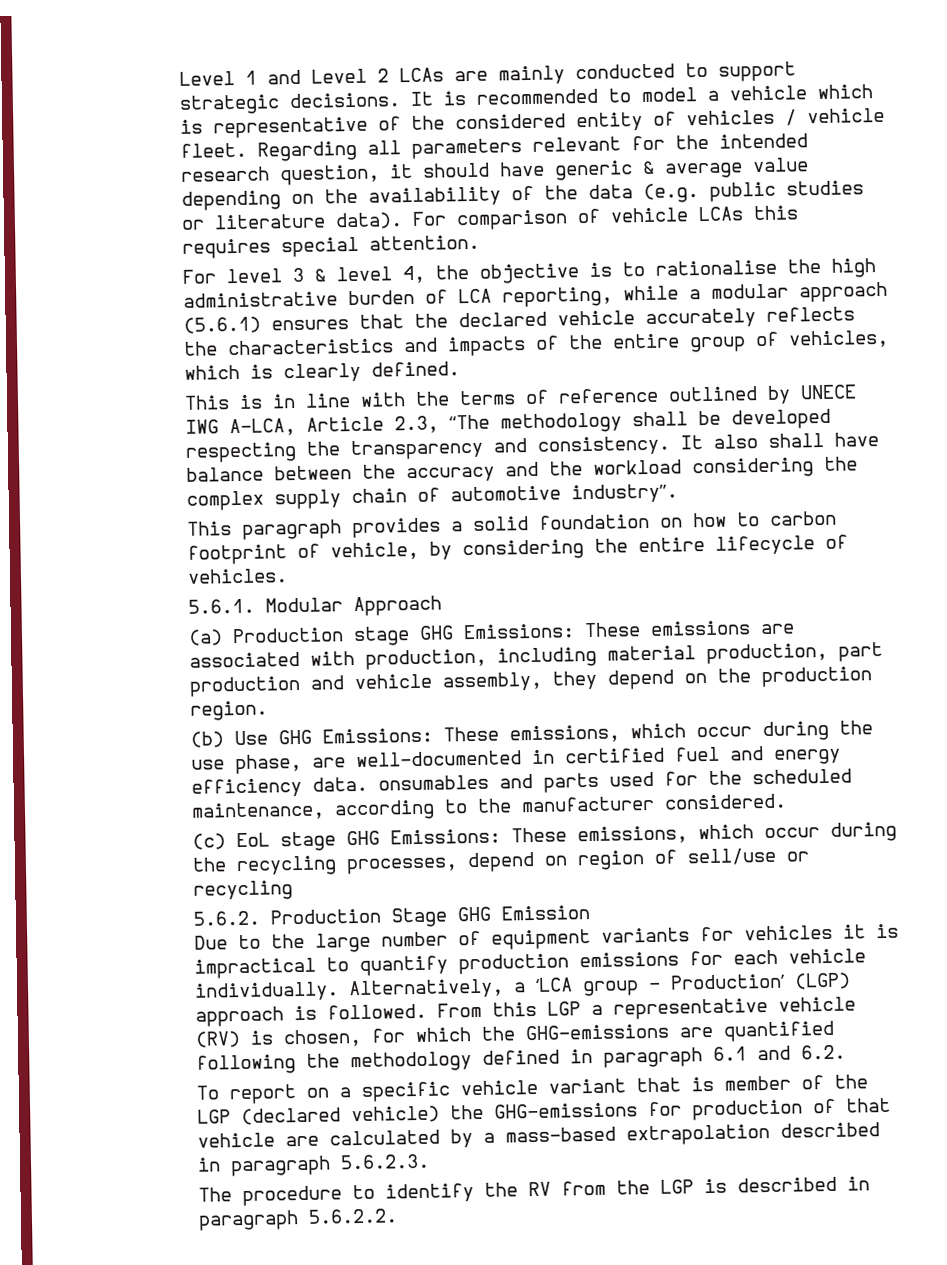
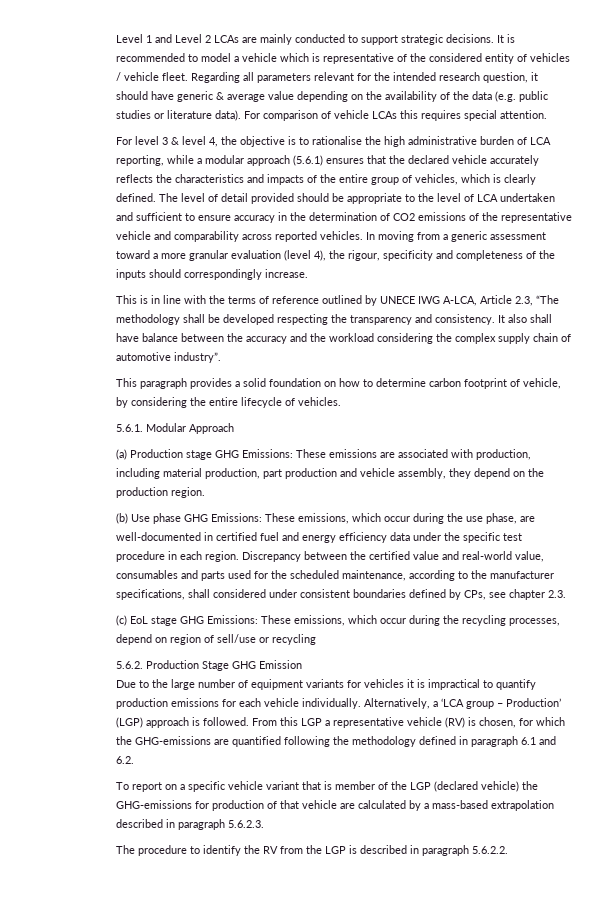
(461, 369) none -> [158,193,555,204] [115,212,572,223] [115,231,546,242] [115,250,555,261] [115,269,308,280] The level of detail provided should be appropriate to the level of LCA undertaken and sufficient to ensure accuracy in the determination of CO2 emissions of the representative vehicle and comparability across reported vehicles. In moving from a generic assessment toward a more granular evaluation (level 4), the rigour, specificity and completeness of the inputs should correspondingly increase.
(761, 519) none -> [375,378,426,387] determine
(269, 738) none -> [152,513,181,524] phase
[312,774,490,792] data. onsumables -> [389,532,522,543] [115,551,544,562] [115,570,178,579] data under the specific test procedure in each region. Discrepancy between the certified value and real-world value, consumables
[664,793,788,810] considered. -> [115,589,566,600] specifications, shall considered under consistent boundaries defined by CPs, see chapter 2.3.

